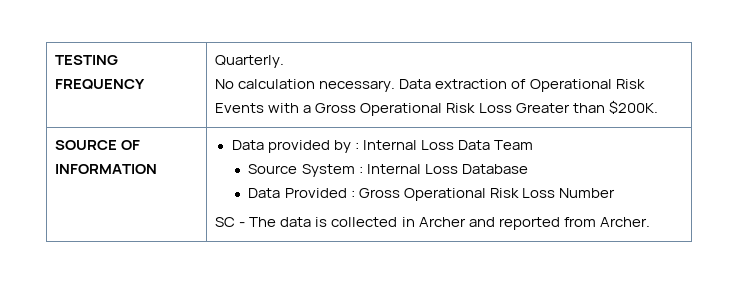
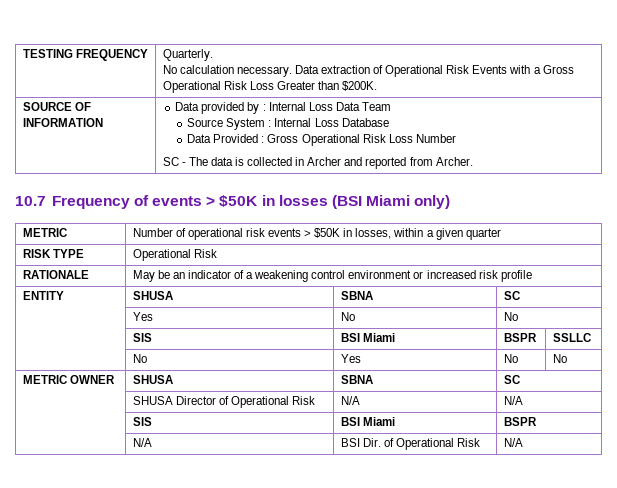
(650, 222) none -> [15,195,451,209] [22,228,67,237] [132,228,501,240] [22,249,84,258] [132,249,217,261] [22,270,89,279] [132,270,532,282] [22,291,64,300] [132,291,173,300] [340,291,373,300] [503,291,520,300] [132,312,153,321] [340,312,355,321] [503,312,518,321] [132,333,152,342] [340,333,395,342] [503,333,537,342] [552,333,591,342] [132,354,147,363] [340,354,361,363] [503,354,518,363] [552,354,567,363] [22,375,115,384] [132,375,173,384] [340,375,373,384] [503,375,520,384] [132,396,315,408] [340,396,360,405] [503,396,523,405] [132,417,152,426] [340,417,395,426] [503,417,537,426] [132,438,152,447] [340,438,480,450] [503,438,523,447] // 10.7 Frequency of events > $50K in losses (BSI Miami only) // METRIC | Number of operational risk events > $50K in losses, within a given quarter // RISK TYPE | Operational Risk // RATIONALE | May be an indicator of a weakening control environment or increased risk profile // ENTITY | SHUSA | SBNA | SC // | Yes | No | No // | SIS | BSI Miami | BSPR | SSLLC // | No | Yes | No | No // METRIC OWNER | SHUSA | SBNA | SC // | SHUSA Director of Operational Risk | N/A | N/A // | SIS | BSI Miami | BSPR // | N/A | BSI Dir. of Operational Risk | N/A

